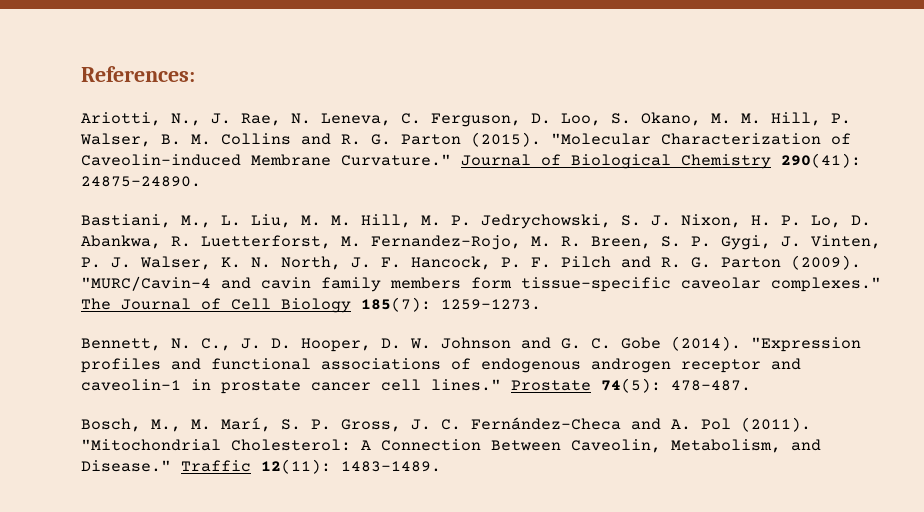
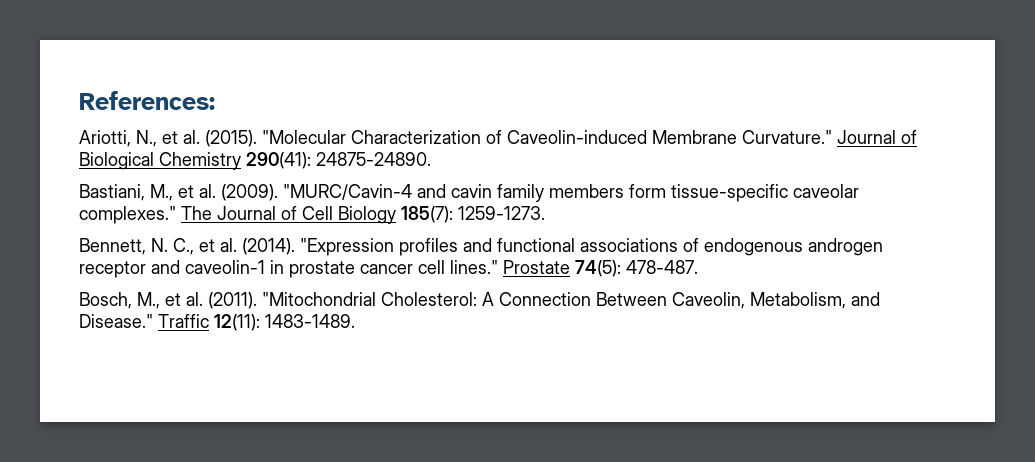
[211,112,851,127] [80,133,461,147] J. Rae, N. Leneva, C. Ferguson, D. Loo, S. Okano, M. M. Hill, P. Walser, B. M. Collins and R. G. Parton -> [162,130,200,144] et al.
[221,214,871,229] [81,235,881,250] [81,256,781,270] L. Liu, M. M. Hill, M. P. Jedrychowski, S. J. Nixon, H. P. Lo, D. Abankwa, R. Luetterforst, M. Fernandez-Rojo, M. R. Breen, S. P. Gygi, J. Vinten, P. J. Walser, K. N. North, J. F. Hancock, P. F. Pilch and R. G. Parton -> [178,184,216,198] et al.
[241,337,661,352] J. D. Hooper, D. W. Johnson and G. C. Gobe -> [199,238,237,252] et al.
[191,417,731,432] M. Marí, S. P. Gross, J. C. Fernández-Checa and A. Pol -> [165,292,203,306] et al.

